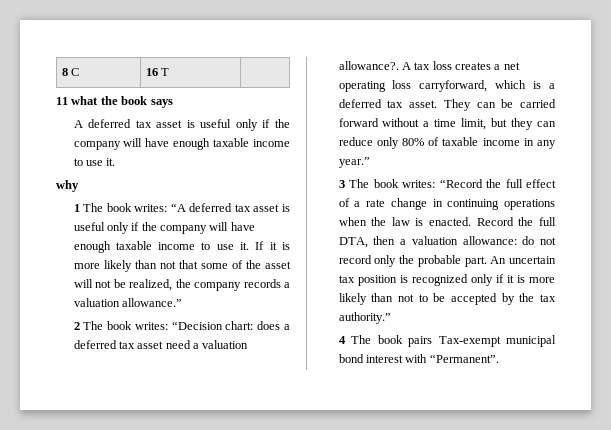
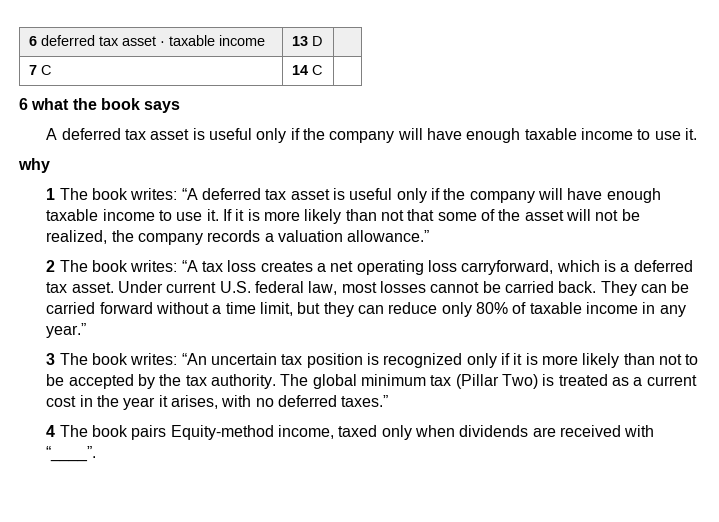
[61,68,80,76] [145,68,170,76] [56,97,68,105] 8 C | 16 T | // 11 -> [28,35,265,46] [291,36,322,46] [28,65,51,75] [291,65,322,75] [19,98,28,110] 6 deferred tax asset · taxable income | 13 D | // 7 C | 14 C | // 6
[171,321,290,330] [73,340,249,349] [338,61,411,70] “Decision chart: does a deferred tax asset need a valuation allowance?. A -> [181,260,198,272] “A
(438, 104) none -> [118,281,597,295] Under current U.S. federal law, most losses cannot be carried back.
[439,179,556,188] [338,198,555,210] [338,217,556,226] [338,236,556,248] [338,255,507,267] “Record the full effect of a rate change in continuing operations when the law is enacted. Record the full DTA, then a valuation allowance: do not record only the probable part. An -> [181,353,207,365] “An
[338,312,391,324] [338,335,556,347] [338,354,499,363] authority.” // 4 The book pairs Tax-exempt municipal bond interest with “Permanent”. -> [211,374,697,389] [46,395,389,410] [46,425,655,440] [46,446,97,462] authority. The global minimum tax (Pillar Two) is treated as a current cost in the year it arises, with no deferred taxes.” // 4 The book pairs Equity-method income, taxed only when dividends are received with “____”.

